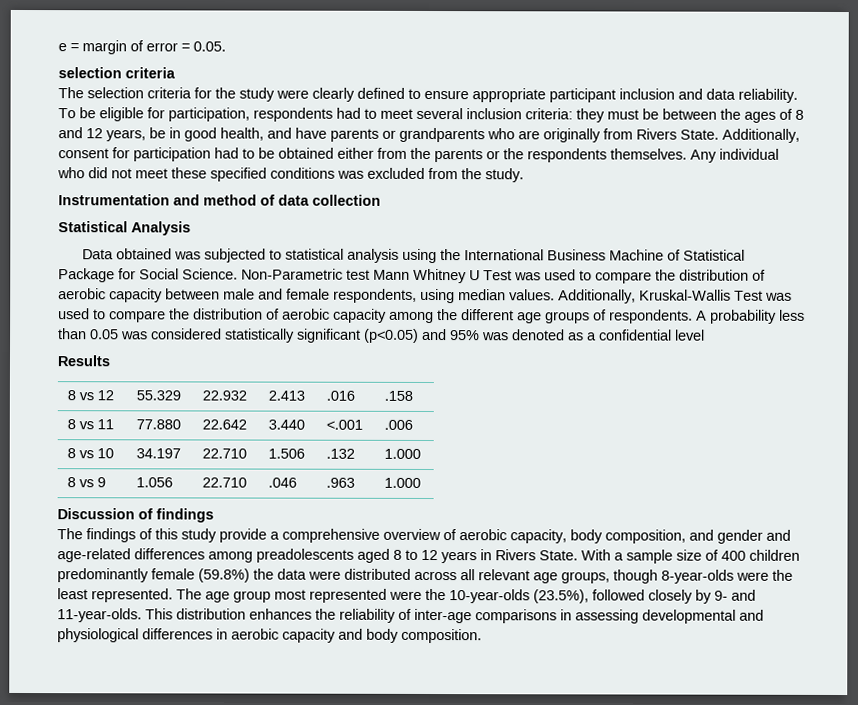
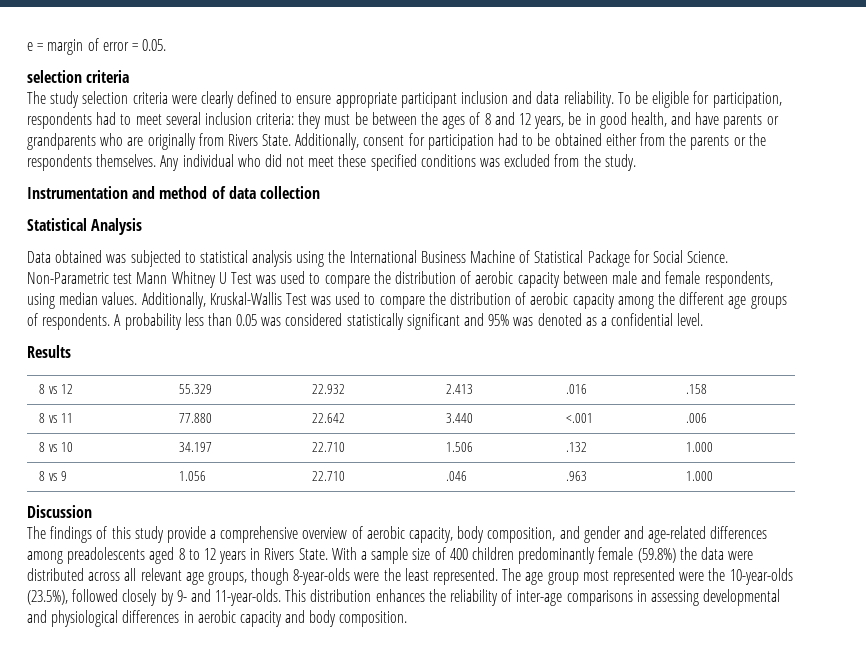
[87,87,275,102] selection criteria for the study -> [50,91,168,108] study selection criteria
[364,328,419,343] (p<0.05) -> (460, 321) none
[675,329,705,341] level -> [677,313,704,326] level.
[138,508,214,523] of findings -> (92, 511) none

